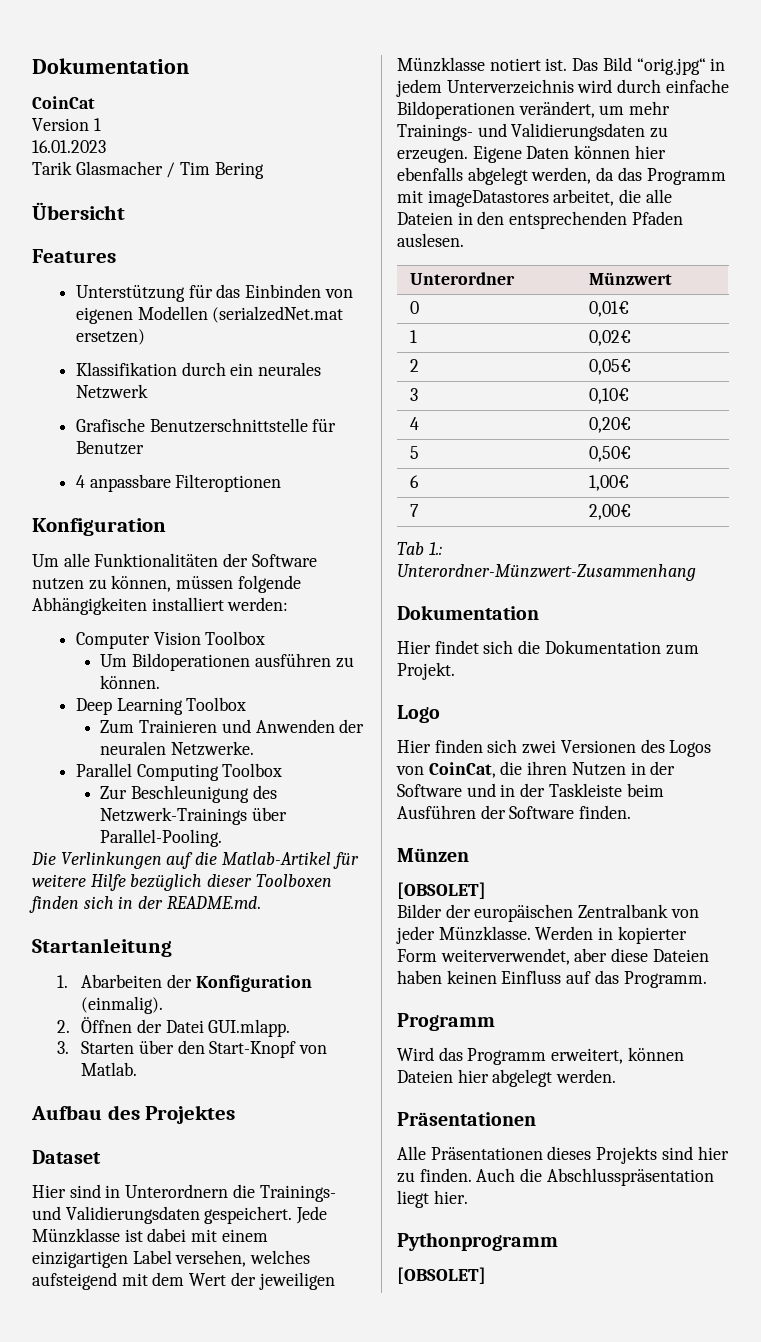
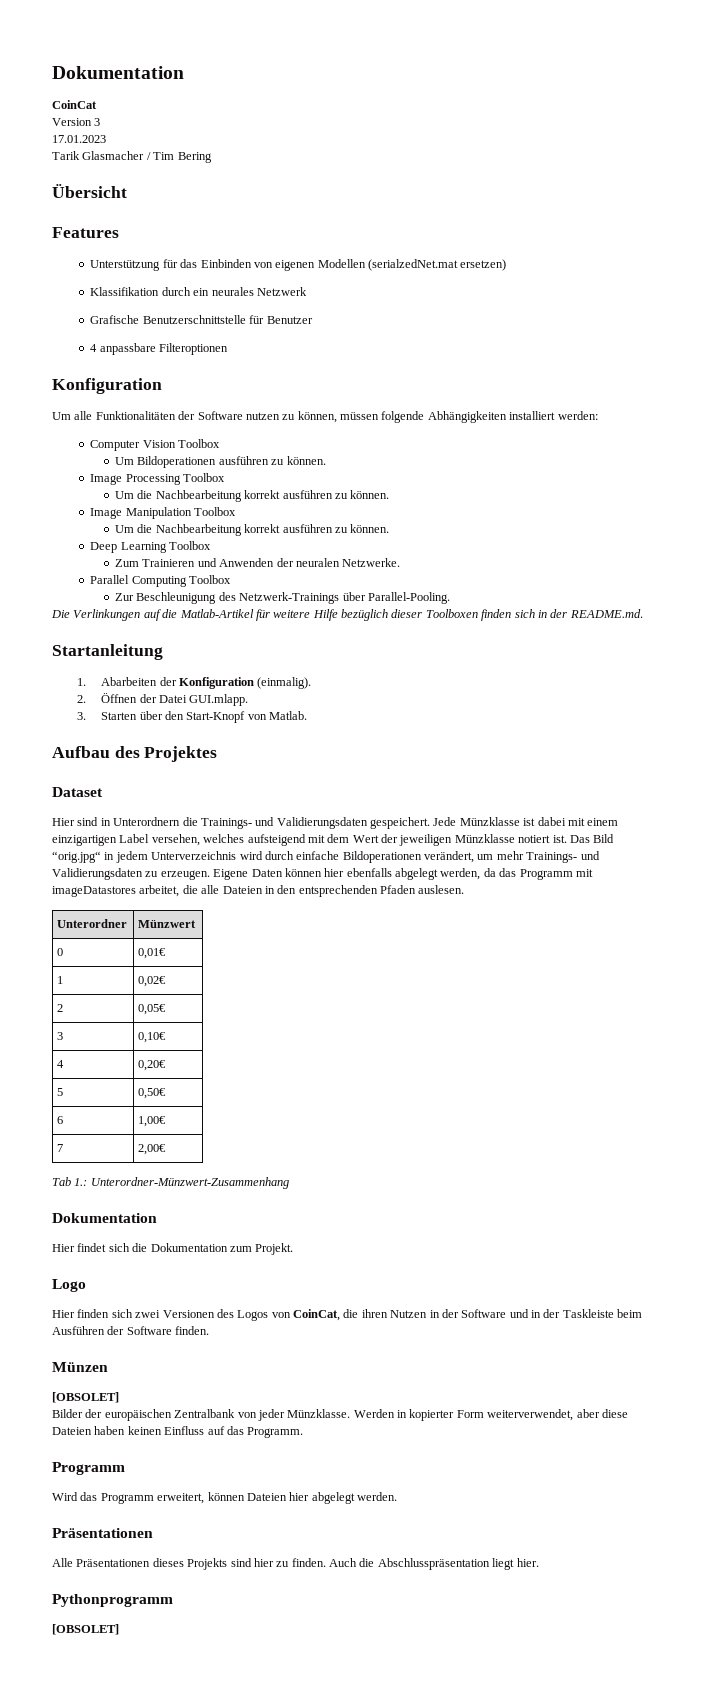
[93,118,101,131] [32,140,106,153] 1 // 16.01.2023 -> [94,118,101,126] [52,135,106,143] 3 // 17.01.2023
(161, 682) none -> [90,473,226,485] [115,490,390,502] [90,507,237,519] [115,524,390,536] // Image Processing Toolbox // Um die Nachbearbeitung korrekt ausführen zu können. // Image Manipulation Toolbox // Um die Nachbearbeitung korrekt ausführen zu können.

